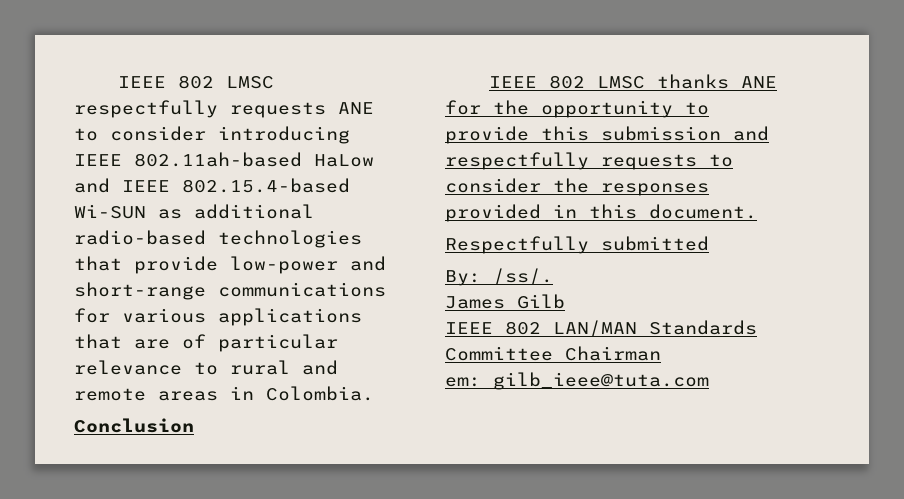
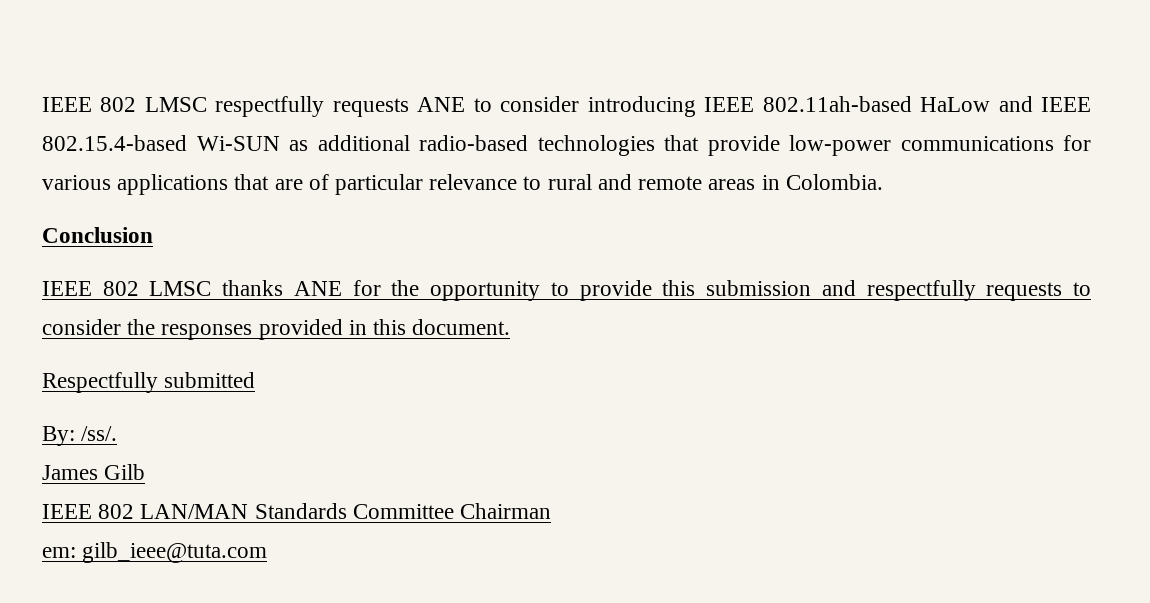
[350,256,386,271] [74,282,206,300] and short-range -> (891, 145) none

